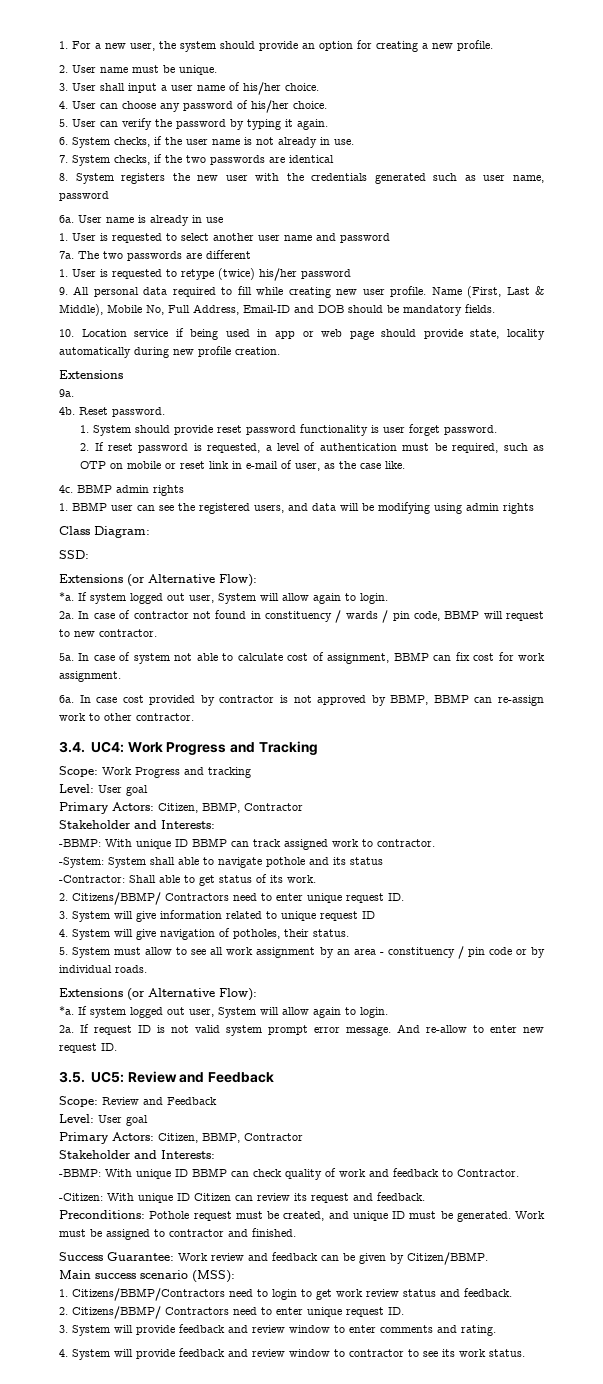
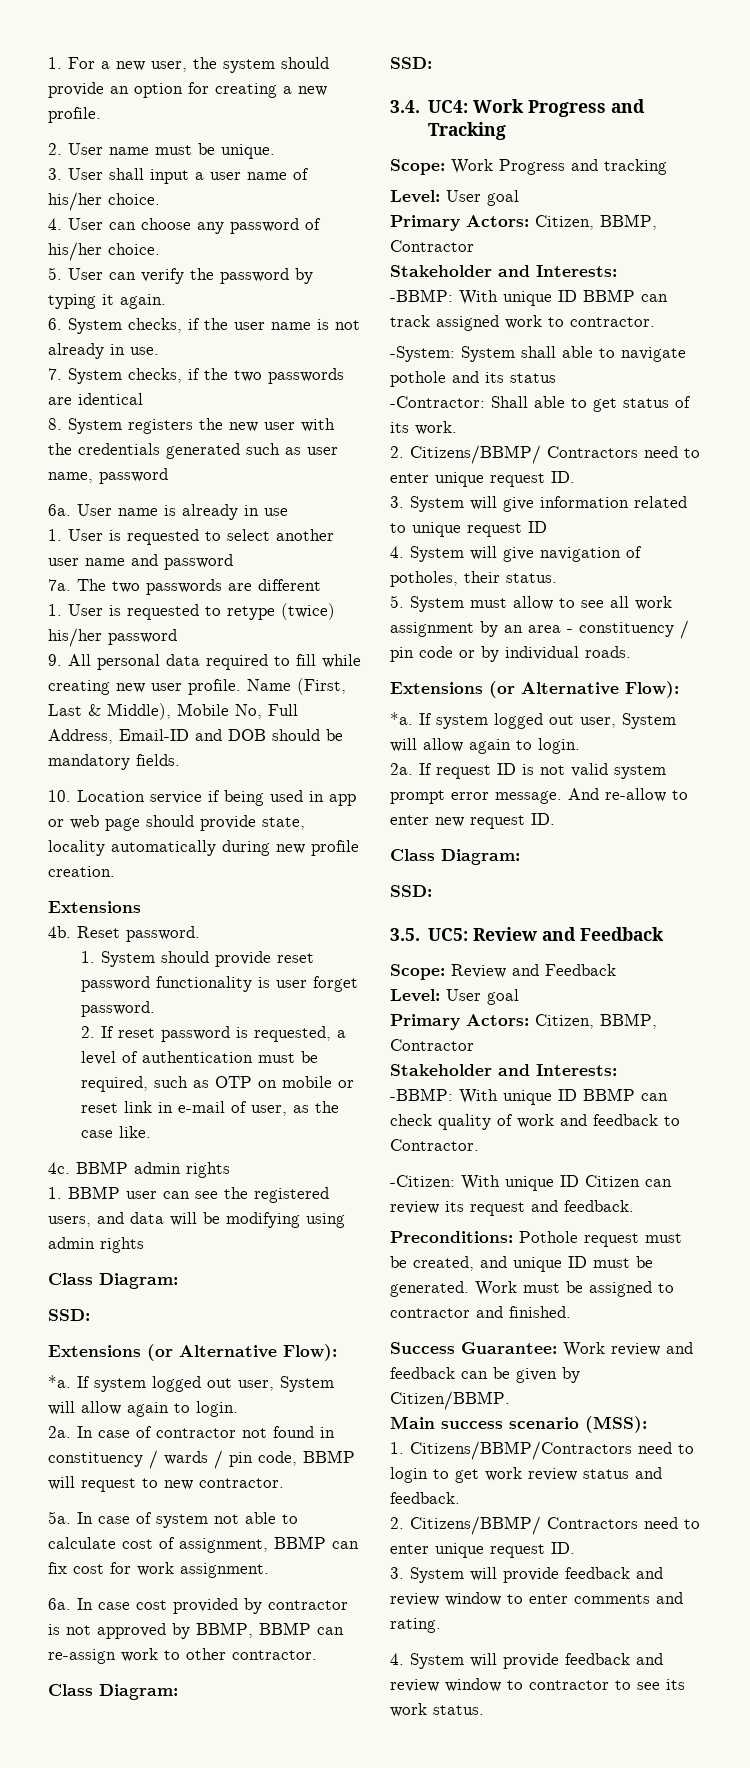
[59,389,74,397] // 9a. -> (141, 907) none
(194, 717) none -> [48,1684,178,1700] [390,57,432,69] // Class Diagram: // SSD:
(117, 1047) none -> [390,849,520,865] [390,885,432,897] // Class Diagram: // SSD:

